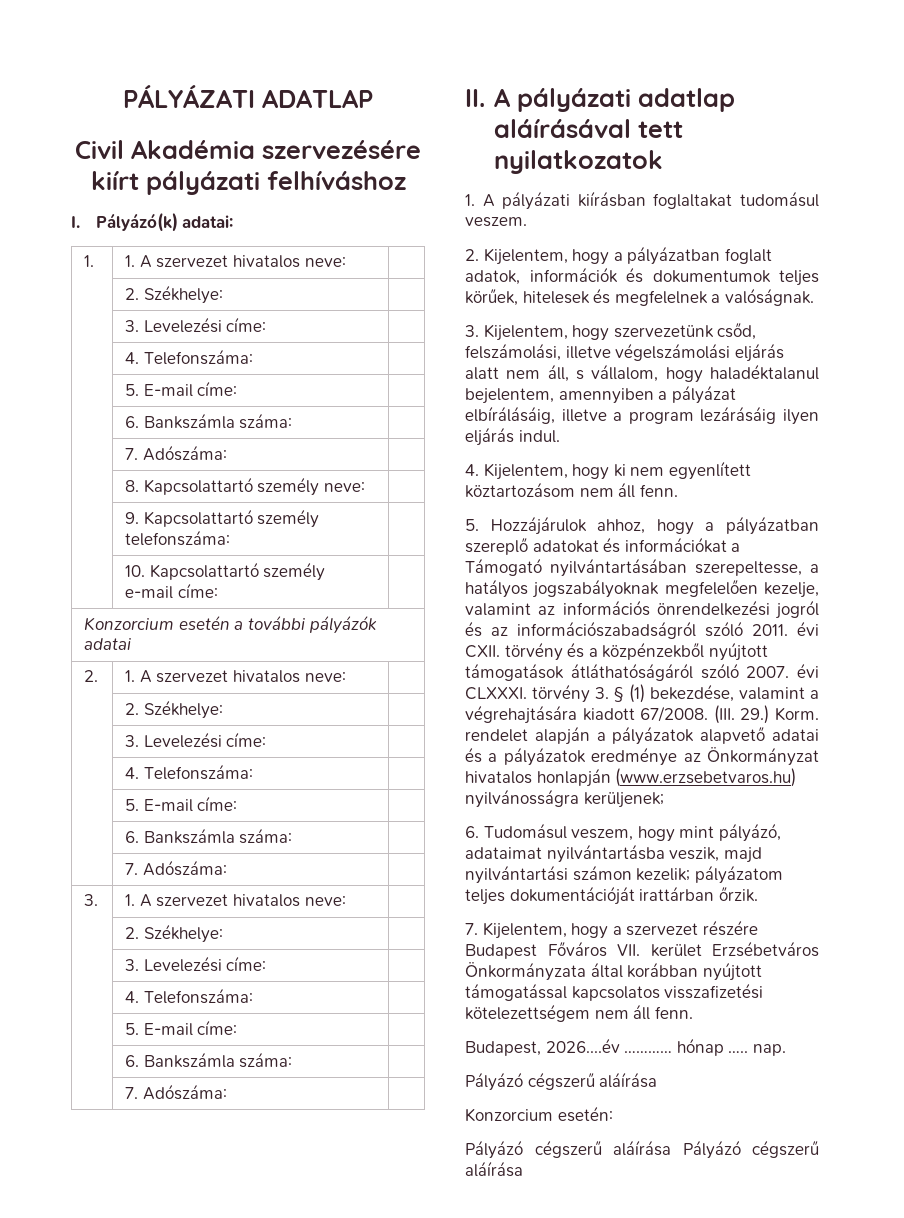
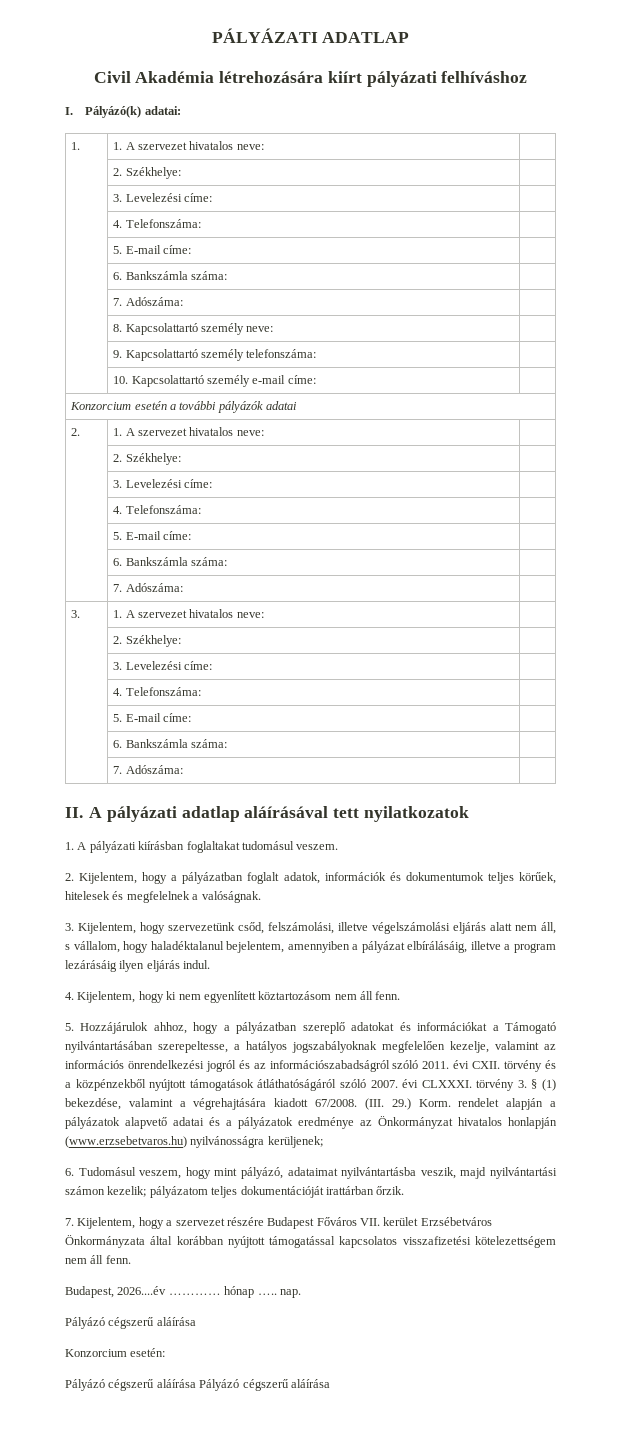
[262,140,421,159] szervezésére -> [219,71,324,83] létrehozására

